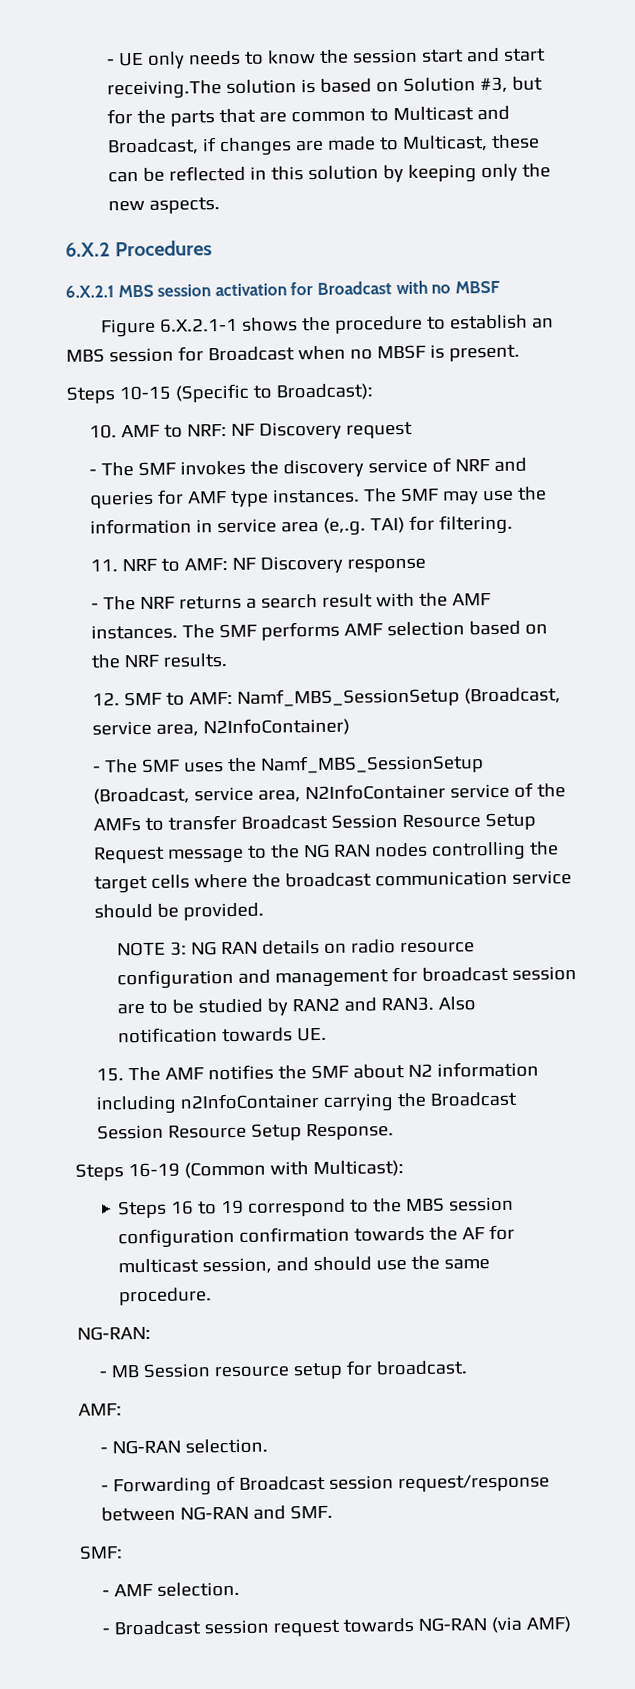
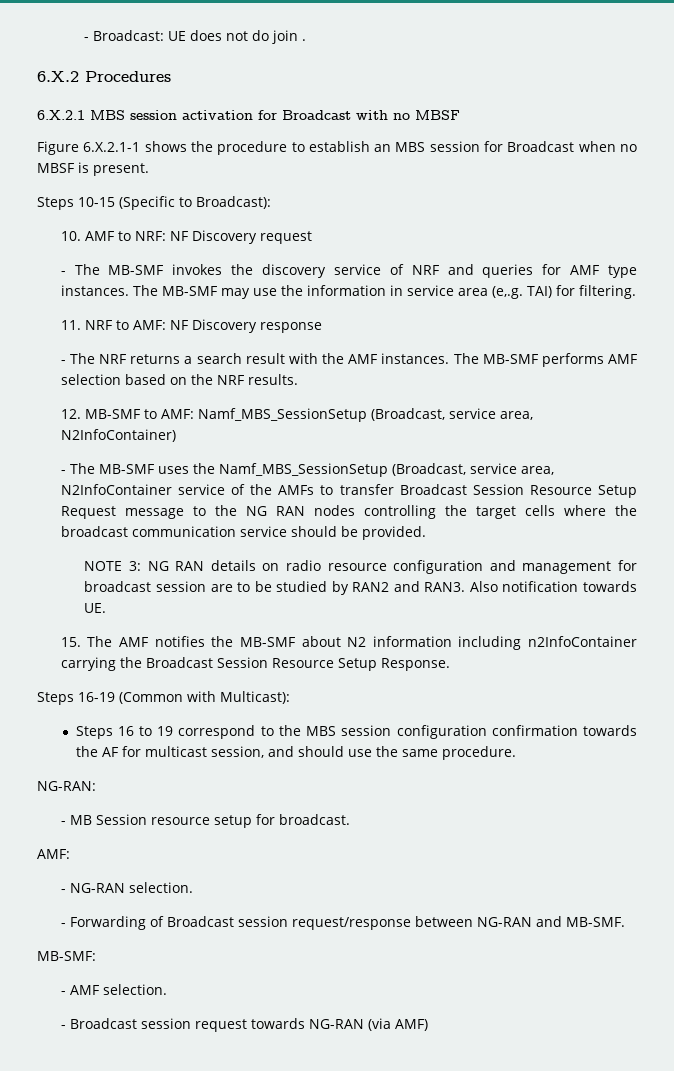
[106,47,546,69] [106,76,543,100] [106,105,510,127] [106,134,540,157] [107,163,551,183] [107,197,220,214] - UE only needs to know the session start and start receiving.The solution is based on Solution #3, but for the parts that are common to Multicast and Broadcast, if changes are made to Multicast, these can be reflected in this solution by keeping only the new aspects. -> [84,30,307,44] - Broadcast: UE does not do join .
[137,461,176,477] SMF -> [108,265,164,275] MB-SMF
[399,487,439,503] SMF -> [161,286,217,296] MB-SMF
[218,623,257,639] SMF -> [482,354,538,364] MB-SMF
[123,691,162,707] SMF -> [84,409,140,419] MB-SMF
[141,758,180,773] SMF -> [98,464,154,474] MB-SMF
[310,1064,349,1080] SMF -> [239,637,295,647] MB-SMF
[289,1504,333,1520] [79,1545,123,1560] SMF. // SMF: -> [565,917,625,927] [37,951,96,961] MB-SMF. // MB-SMF:

